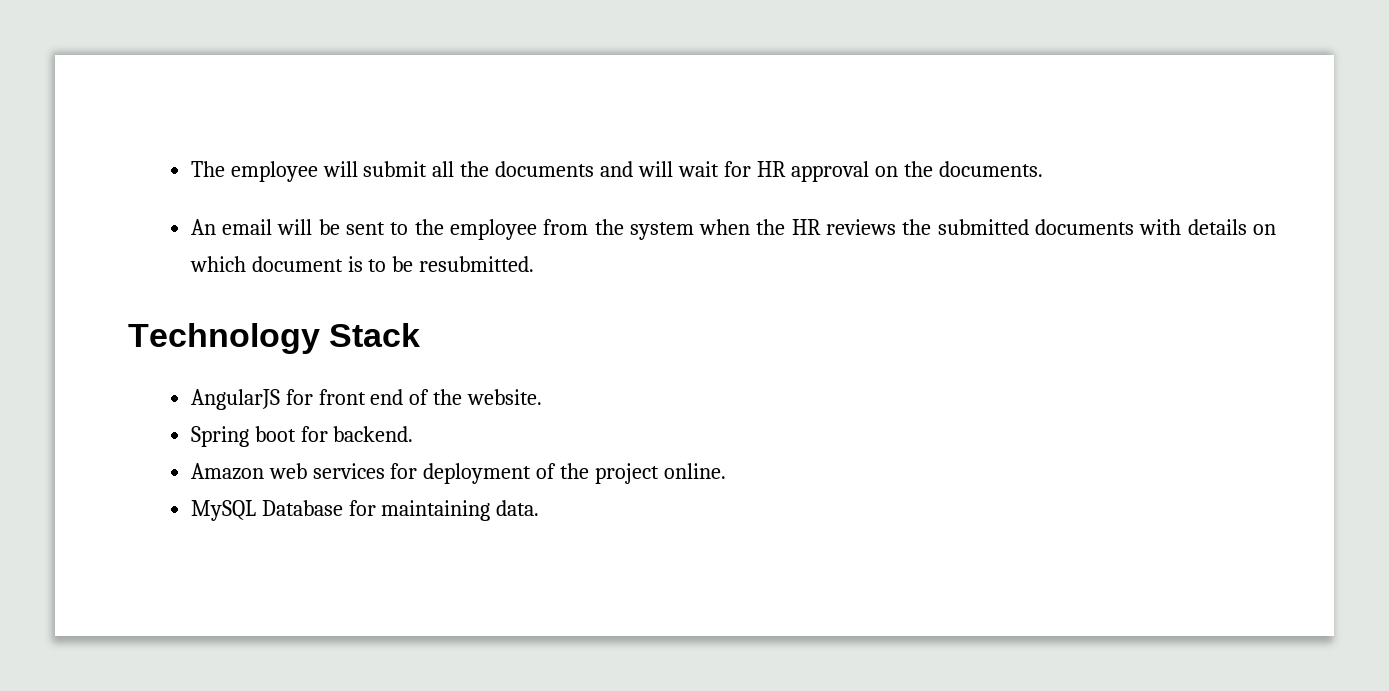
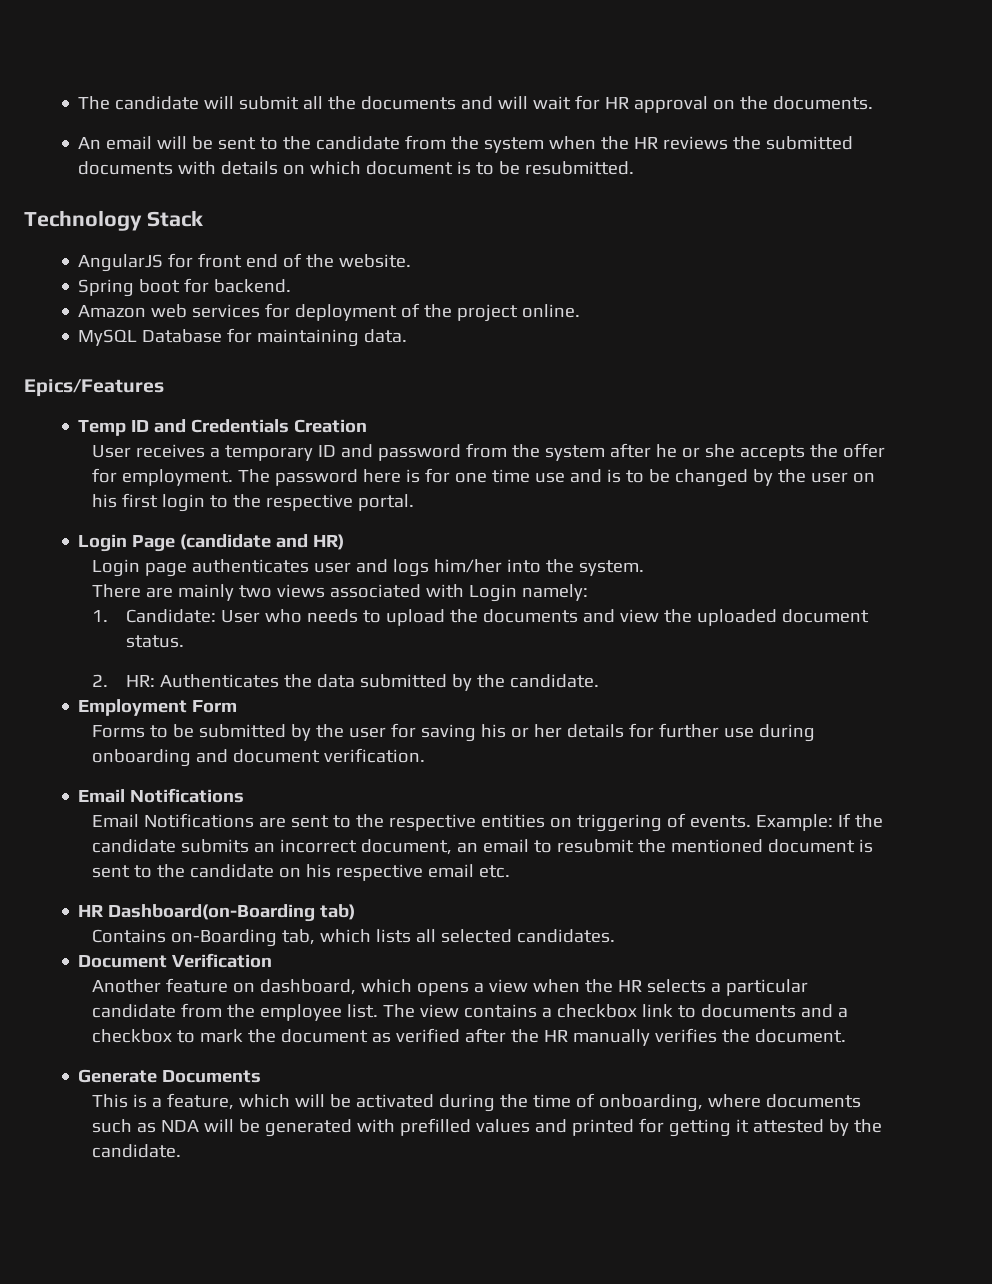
[190,161,318,182] The employee -> [78,96,200,110] The candidate
[449,219,537,240] employee -> [316,136,401,150] candidate
(540, 508) none -> [24,379,164,397] [78,419,368,436] [91,443,885,461] [91,468,875,487] [91,493,414,512] [78,534,345,552] [91,559,644,577] [91,584,588,602] [91,609,869,626] [125,635,184,648] [91,674,599,691] [78,699,238,716] [91,723,815,742] [91,748,425,767] [78,788,245,803] [91,813,883,832] [91,839,873,855] [91,864,510,881] [78,904,356,922] [91,929,615,947] [78,953,273,968] [91,978,808,996] [91,1003,848,1021] [91,1028,846,1046] [78,1069,262,1083] [91,1093,861,1112] [91,1118,882,1137] [91,1144,181,1158] // Epics/Features // Temp ID and Credentials Creation // User receives a temporary ID and password from the system after he or she accepts the offer for employment. The password here is for one time use and is to be changed by the user on his first login to the respective portal. // Login Page (candidate and HR) // Login page authenticates user and logs him/her into the system. // There are mainly two views associated with Login namely: // 1. Candidate: User who needs to upload the documents and view the uploaded document status. // 2. HR: Authenticates the data submitted by the candidate. // Employment Form // Forms to be submitted by the user for saving his or her details for further use during onboarding and document verification. // Email Notifications // Email Notifications are sent to the respective entities on triggering of events. Example: If the candidate submits an incorrect document, an email to resubmit the mentioned document is sent to the candidate on his respective email etc. // HR Dashboard(on-Boarding tab) // Contains on-Boarding tab, which lists all selected candidates. // Document Verification // Another feature on dashboard, which opens a view when the HR selects a particular candidate from the employee list. The view contains a checkbox link to documents and a checkbox to mark the document as verified after the HR manually verifies the document. // Generate Documents // This is a feature, which will be activated during the time of onboarding, where documents such as NDA will be generated with prefilled values and printed for getting it attested by the candidate.

